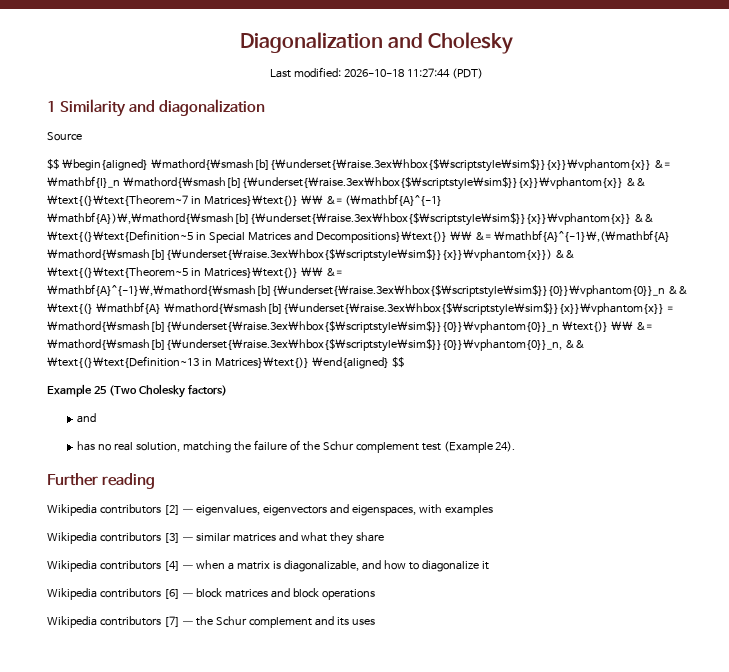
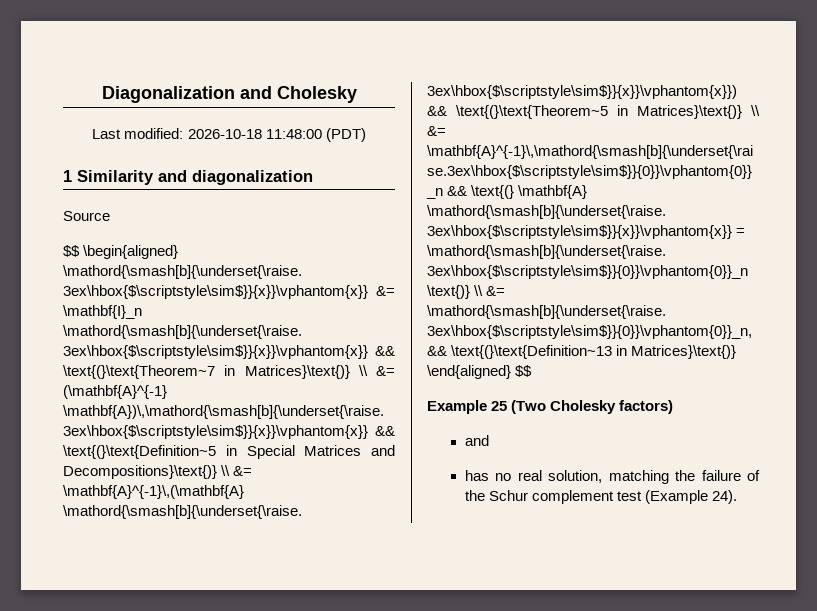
[406,68,450,77] 11:27:44 -> [265,129,322,139] 11:48:00
[47,473,156,489] [47,504,493,516] [47,532,384,545] [47,560,489,572] [47,588,375,600] [47,616,375,628] // Further reading // Wikipedia contributors [2] — eigenvalues, eigenvectors and eigenspaces, with examples // Wikipedia contributors [3] — similar matrices and what they share // Wikipedia contributors [4] — when a matrix is diagonalizable, and how to diagonalize it // Wikipedia contributors [6] — block matrices and block operations // Wikipedia contributors [7] — the Schur complement and its uses -> (738, 497) none

